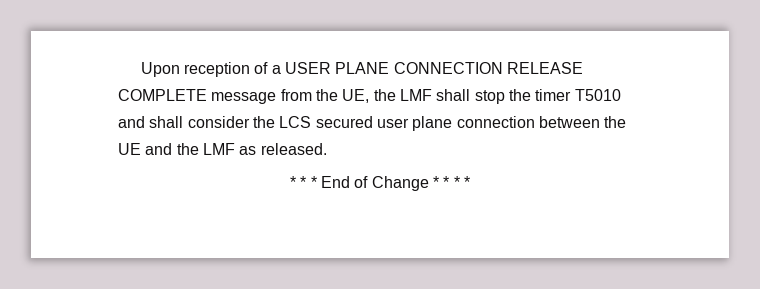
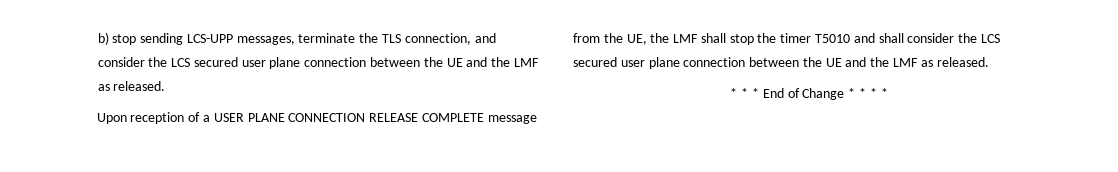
(140, 69) none -> [97,32,496,45] [97,57,539,69] [97,81,166,91] b) stop sending LCS-UPP messages, terminate the TLS connection, and consider the LCS secured user plane connection between the UE and the LMF as released. //

